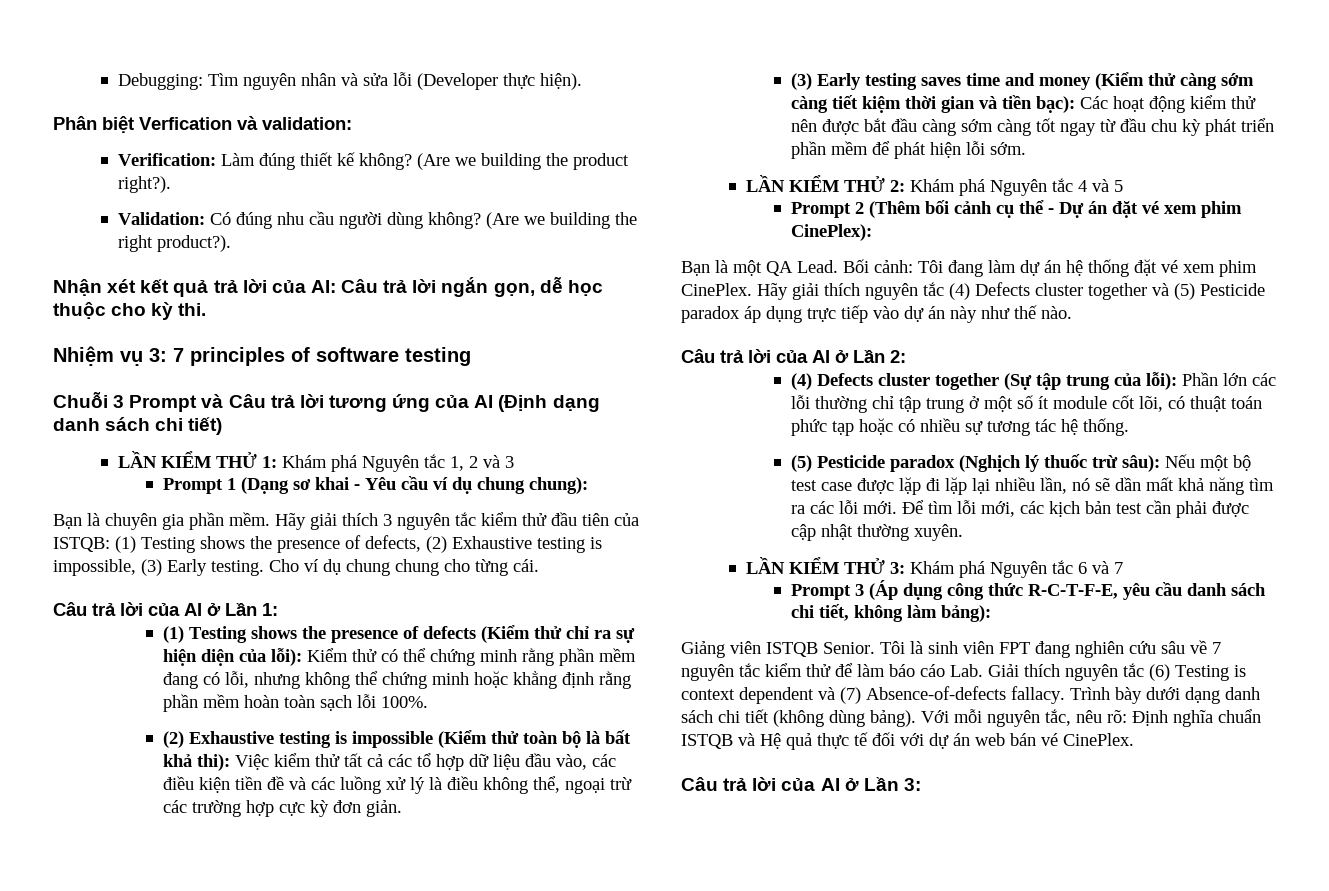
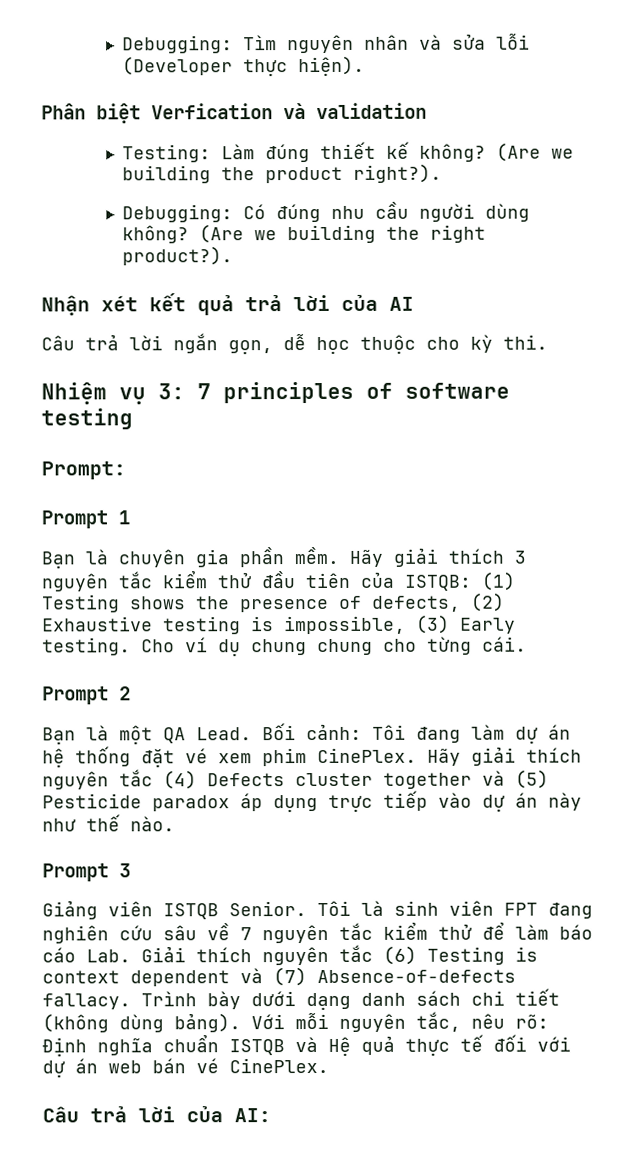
[262,117,352,130] [118,153,217,166] validation: // Verification: -> [316,102,427,120] [121,144,211,163] validation // Testing:
[118,212,206,225] Validation: -> [121,204,233,223] Debugging:
[310,280,336,293] AI: -> [389,296,414,311] AI //
[53,392,600,412] [53,417,223,435] [118,451,515,472] [162,476,588,494] Chuỗi 3 Prompt và Câu trả lời tương ứng của AI (Định dạng danh sách chi tiết) // LẦN KIỂM THỬ 1: Khám phá Nguyên tắc 1, 2 và 3 // Prompt 1 (Dạng sơ khai - Yêu cầu ví dụ chung chung): -> [41,461,126,480] [41,510,130,529] Prompt: // Prompt 1
[53,602,278,616] [162,625,635,643] [162,647,636,666] [162,671,631,689] [162,694,428,712] [162,730,631,748] [162,753,616,771] [162,776,632,794] [162,800,402,817] [790,72,1254,90] [790,95,1256,113] [790,118,1274,136] [790,141,1026,159] [746,175,1124,196] [790,200,1242,218] [790,224,872,241] Câu trả lời của AI ở Lần 1: // (1) Testing shows the presence of defects (Kiểm thử chỉ ra sự hiện diện của lỗi): Kiểm thử có thể chứng minh rằng phần mềm đang có lỗi, nhưng không thể chứng minh hoặc khẳng định rằng phần mềm hoàn toàn sạch lỗi 100%. // (2) Exhaustive testing is impossible (Kiểm thử toàn bộ là bất khả thi): Việc kiểm thử tất cả các tổ hợp dữ liệu đầu vào, các điều kiện tiền đề và các luồng xử lý là điều không thể, ngoại trừ các trường hợp cực kỳ đơn giản. // (3) Early testing saves time and money (Kiểm thử càng sớm càng tiết kiệm thời gian và tiền bạc): Các hoạt động kiểm thử nên được bắt đầu càng sớm càng tốt ngay từ đầu chu kỳ phát triển phần mềm để phát hiện lỗi sớm. // LẦN KIỂM THỬ 2: Khám phá Nguyên tắc 4 và 5 // Prompt 2 (Thêm bối cảnh cụ thể - Dự án đặt vé xem phim CinePlex): -> [42,686,131,705] Prompt 2
[681,349,906,363] [790,371,1276,390] [790,395,1262,413] [790,418,1129,436] [790,454,1251,472] [790,477,1274,495] [790,500,1249,518] [790,524,963,541] [746,557,1124,578] [790,580,1266,600] [790,604,991,622] Câu trả lời của AI ở Lần 2: // (4) Defects cluster together (Sự tập trung của lỗi): Phần lớn các lỗi thường chỉ tập trung ở một số ít module cốt lõi, có thuật toán phức tạp hoặc có nhiều sự tương tác hệ thống. // (5) Pesticide paradox (Nghịch lý thuốc trừ sâu): Nếu một bộ test case được lặp đi lặp lại nhiều lần, nó sẽ dần mất khả năng tìm ra các lỗi mới. Để tìm lỗi mới, các kịch bản test cần phải được cập nhật thường xuyên. // LẦN KIỂM THỬ 3: Khám phá Nguyên tắc 6 và 7 // Prompt 3 (Áp dụng công thức R-C-T-F-E, yêu cầu danh sách chi tiết, không làm bảng): -> [42,863,131,882] Prompt 3
[820,777,921,791] AI ở Lần 3: -> [234,1108,271,1123] AI:

